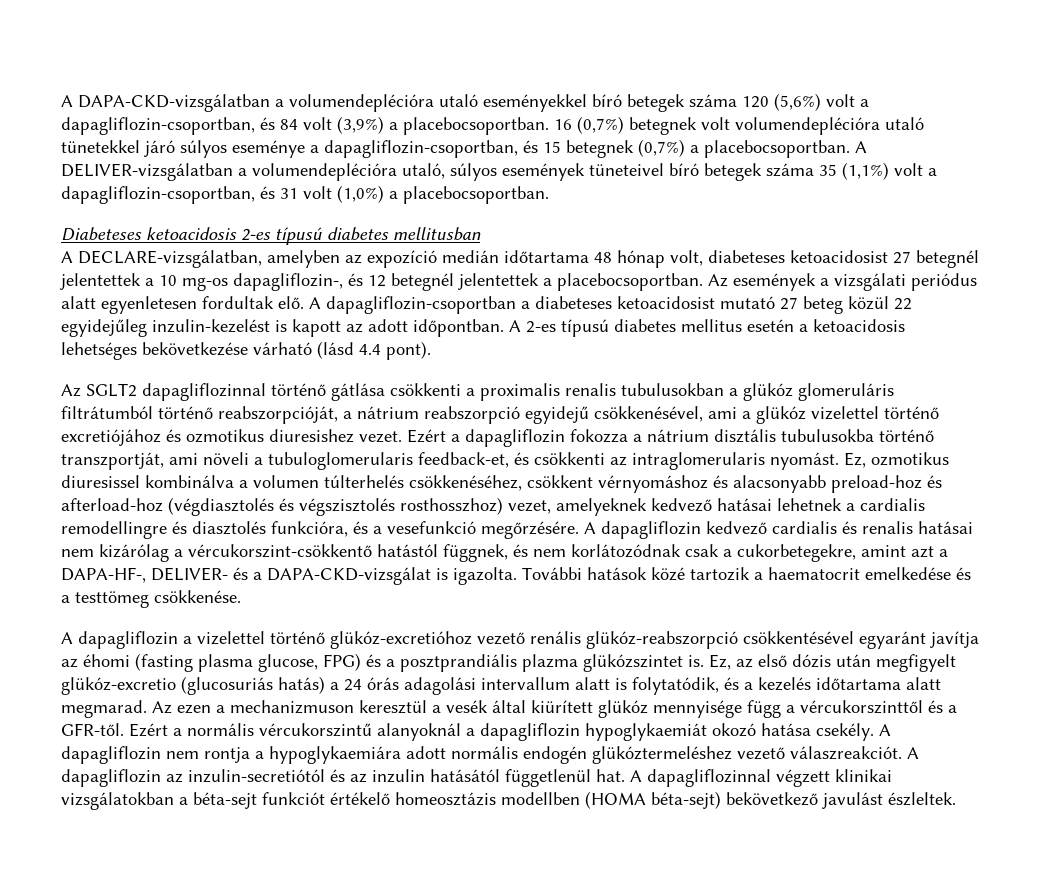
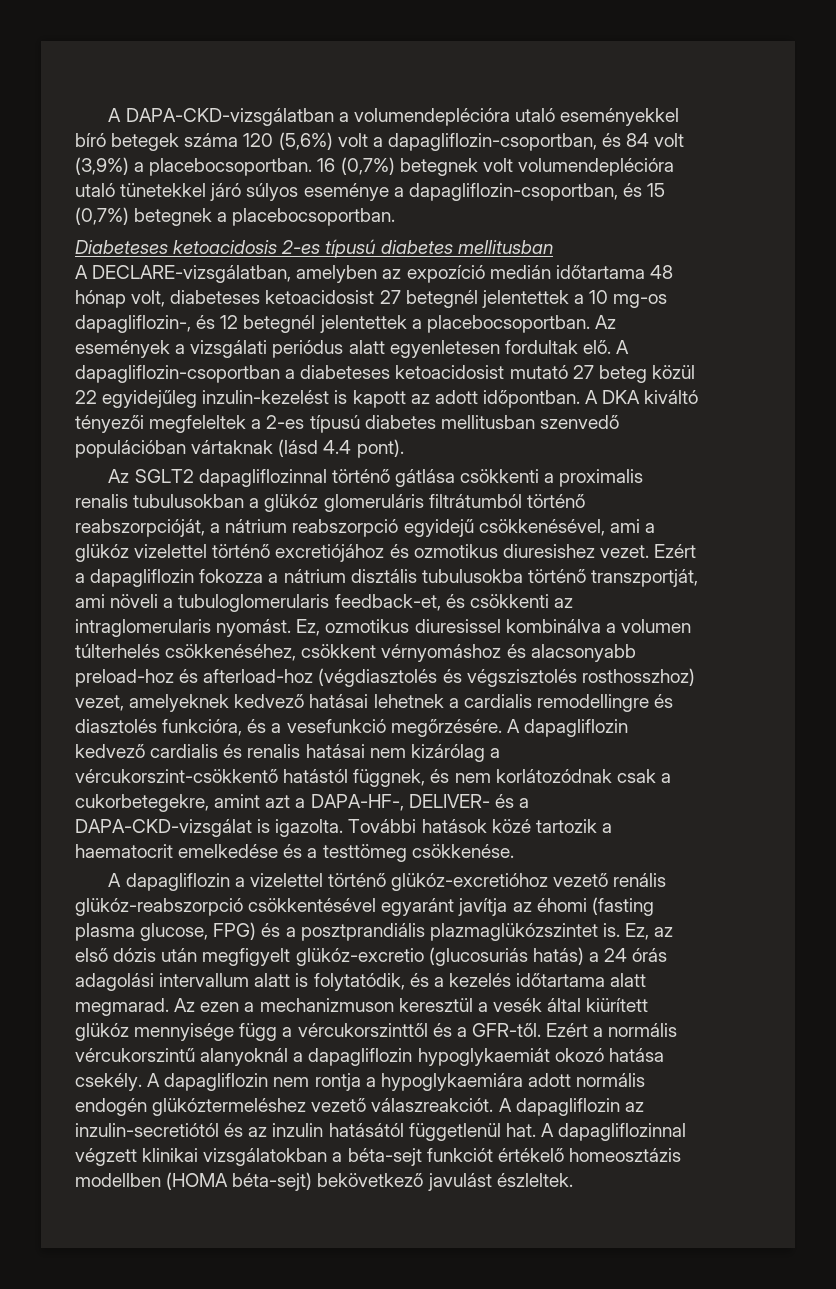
[566,139,867,158] [61,162,937,181] [61,185,384,204] betegnek (0,7%) a placebocsoportban. A DELIVER-vizsgálatban a volumendeplécióra utaló, súlyos események tüneteivel bíró betegek száma 35 (1,1%) volt a dapagliflozin-csoportban, és 31 volt (1,0%) -> [75,207,213,226] (0,7%) betegnek
[526,319,905,337] [61,342,312,360] 2-es típusú diabetes mellitus esetén a ketoacidosis lehetséges bekövetkezése várható -> [602,390,699,404] [75,415,619,433] [75,440,274,458] DKA kiváltó tényezői megfeleltek a 2-es típusú diabetes mellitusban szenvedő populációban vártaknak
[522,654,683,672] plazma glükózszintet -> [429,923,598,941] plazmaglükózszintet

